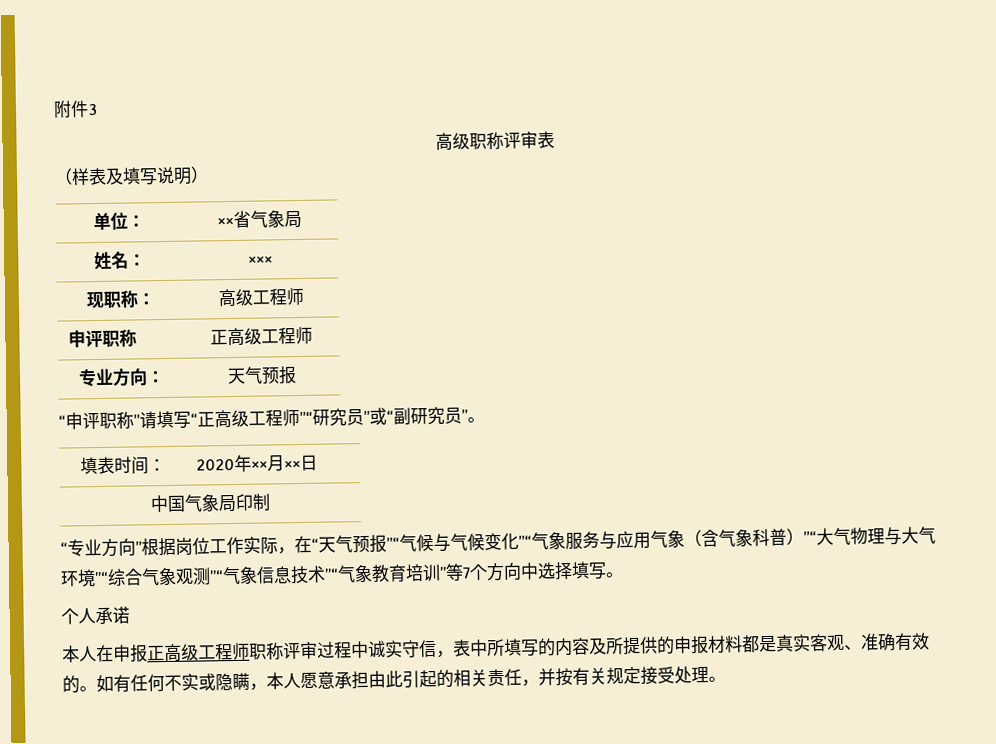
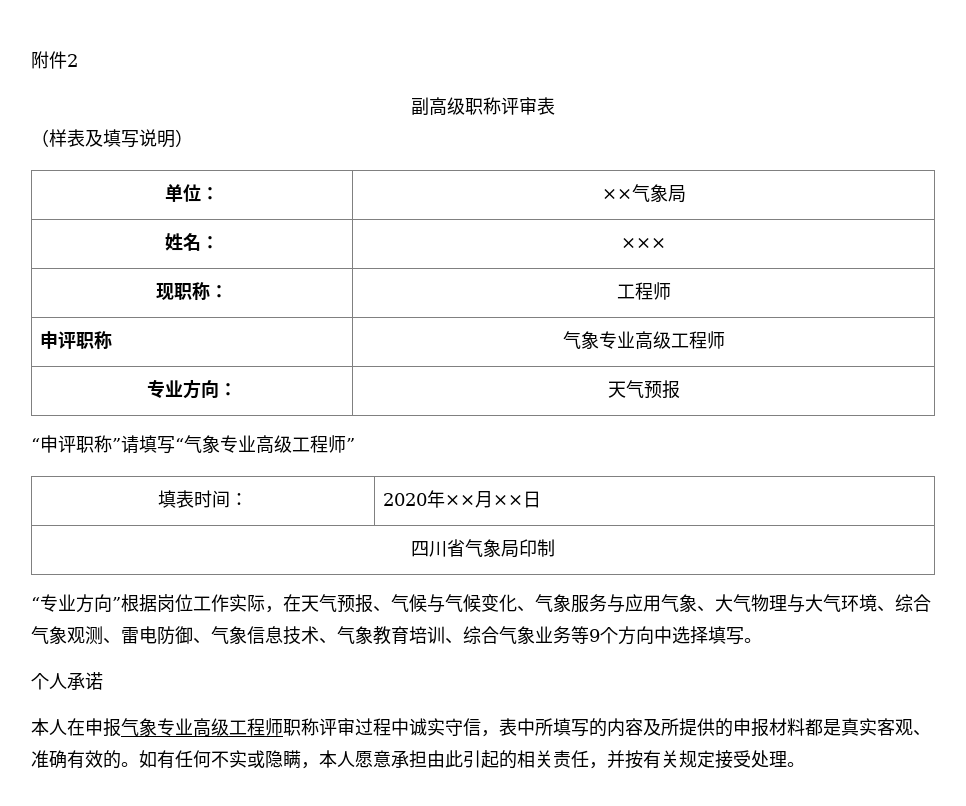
[87,103,98,116] 3 // -> [67,54,78,67] [411,97,429,116] 2 // 副
[233,210,251,228] 省 -> (632, 194) none
[217,288,253,308] 高级 -> (228, 291) none
[210,329,228,345] 正 -> [562,331,635,349] 气象专业
[197,406,485,429] 正高级工程师”“研究员”或“副研究员”。 -> [184,435,355,454] 气象专业高级工程师”
[150,494,186,513] 中国 -> [411,539,465,557] 四川省
[311,534,400,554] “天气预报”“ -> [301,594,391,613] 天气预报、
[518,535,532,548] ”“ -> [517,606,535,612] 、
[684,528,817,548] （含气象科普）”“ -> [697,606,715,612] 、
[94,571,109,585] ”“ -> [877,606,895,612] 、
[209,570,224,583] ”“ -> [103,626,211,645] 、雷电防御、
[324,568,339,581] ”“ -> [319,638,337,644] 、
[439,563,471,581] ”等7 -> [445,626,600,645] 、综合气象业务等9
[147,645,165,661] 正 -> [121,718,193,736] 气象专业

